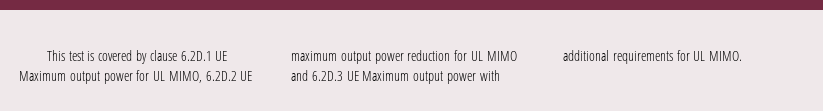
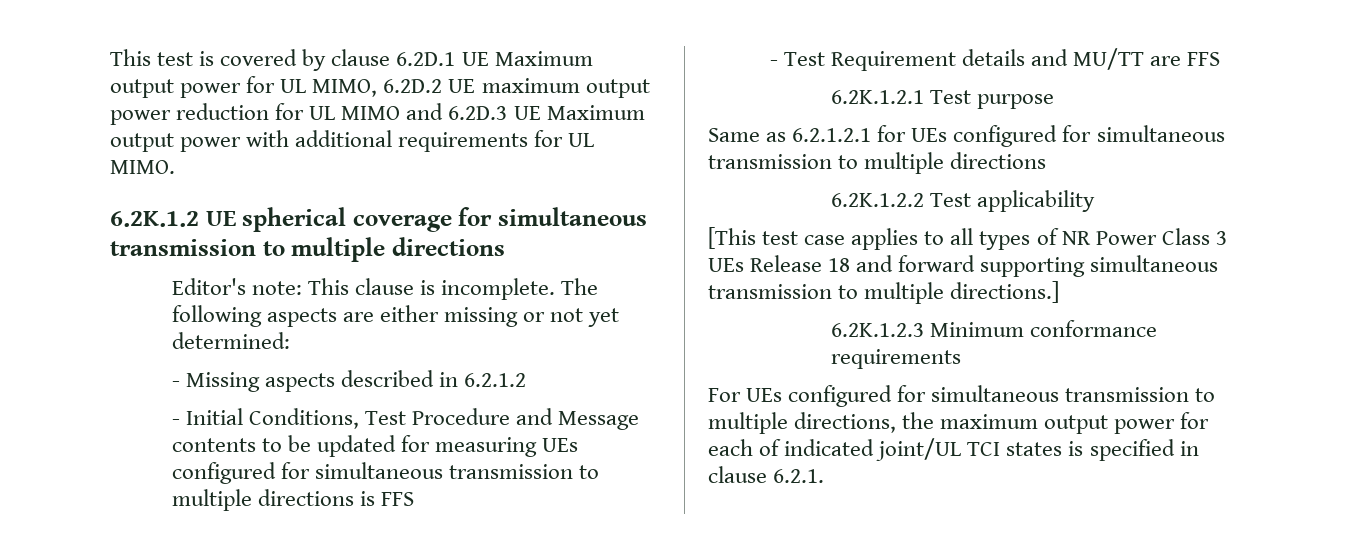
(743, 56) none -> [110,207,648,232] [110,237,505,262] [171,278,598,300] [171,305,620,327] [171,332,290,349] [171,370,526,392] [171,408,639,430] [171,435,578,457] [171,462,599,484] [171,489,414,511] [769,48,1221,71] [831,90,1055,109] [708,125,1225,147] [708,152,1047,174] [831,190,1096,212] [708,227,1227,250] [708,255,1219,277] [708,281,1060,304] [831,320,1158,337] [831,349,962,369] [708,385,1216,407] [708,412,1210,434] [708,438,1199,461] [708,466,825,483] // 6.2K.1.2 UE spherical coverage for simultaneous transmission to multiple directions // Editor's note: This clause is incomplete. The following aspects are either missing or not yet determined: // - Missing aspects described in 6.2.1.2 // - Initial Conditions, Test Procedure and Message contents to be updated for measuring UEs configured for simultaneous transmission to multiple directions is FFS // - Test Requirement details and MU/TT are FFS // 6.2K.1.2.1 Test purpose // Same as 6.2.1.2.1 for UEs configured for simultaneous transmission to multiple directions // 6.2K.1.2.2 Test applicability // [This test case applies to all types of NR Power Class 3 UEs Release 18 and forward supporting simultaneous transmission to multiple directions.] // 6.2K.1.2.3 Minimum conformance requirements // For UEs configured for simultaneous transmission to multiple directions, the maximum output power for each of indicated joint/UL TCI states is specified in clause 6.2.1.

